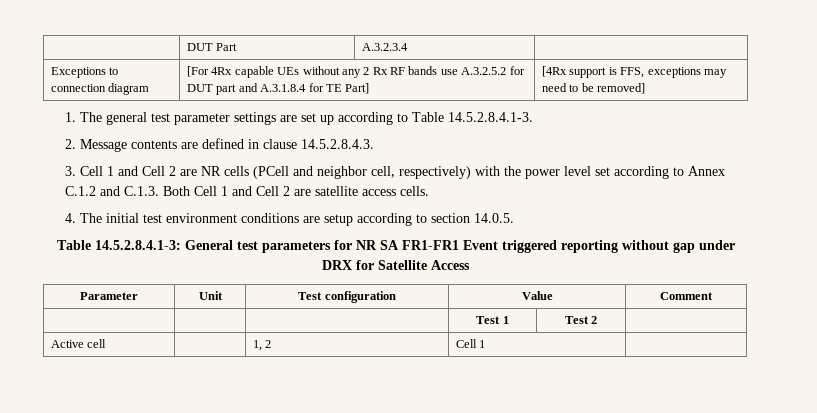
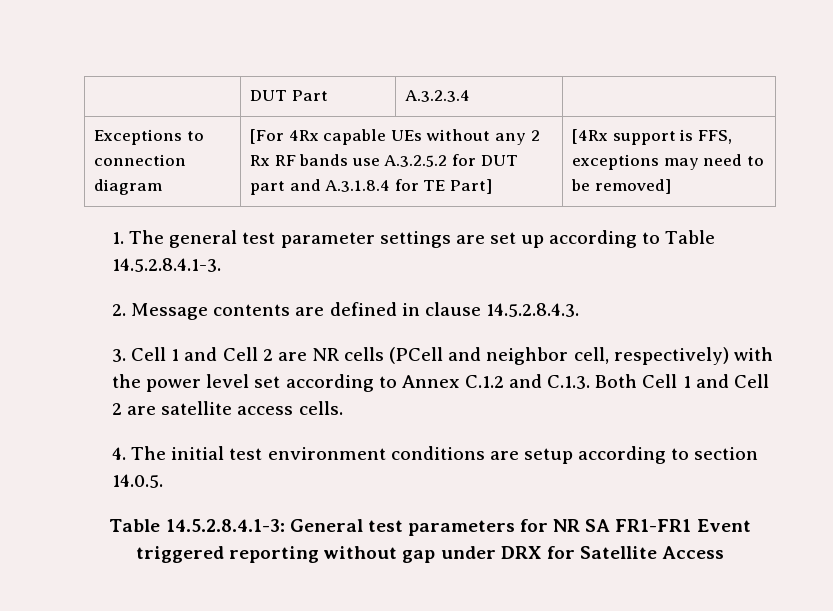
[80,292,138,300] [198,291,223,300] [298,291,396,303] [521,291,553,300] [660,292,713,300] [476,316,509,324] [564,316,598,324] [51,339,107,348] [253,340,272,351] [456,339,486,348] // Parameter | Unit | Test configuration | Value | Comment // | | | Test 1 | Test 2 | // Active cell | | 1, 2 | Cell 1 | -> (725, 552) none

